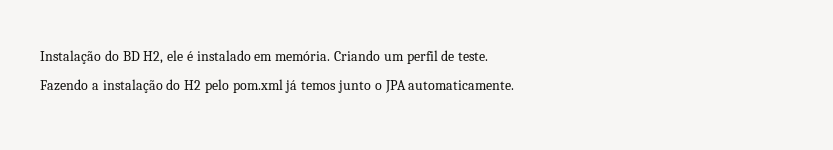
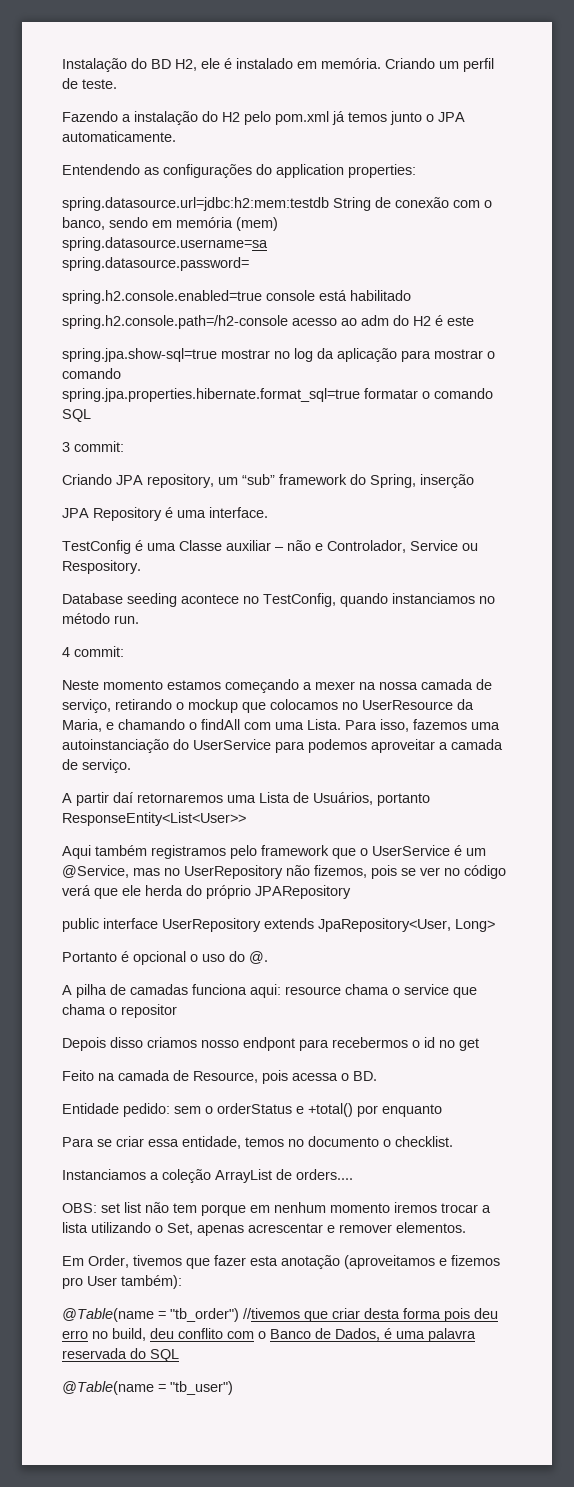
(515, 85) none -> [62,164,416,178] [62,197,492,211] [62,217,278,231] [62,237,268,251] [62,257,249,271] [62,290,411,304] [62,315,474,329] [62,348,495,362] [62,368,121,379] [62,388,493,402] [62,409,91,422] [62,441,124,452] [62,474,474,488] [62,507,268,521] [62,540,478,554] [62,560,141,574] [62,593,495,607] [62,613,139,624] [62,646,124,657] [62,679,492,693] [62,699,474,713] [62,719,500,732] [62,739,503,753] [62,759,131,773] [62,792,430,806] [62,812,246,826] [62,845,486,859] [62,865,506,879] [62,885,351,899] [62,918,495,932] [62,951,268,965] [62,984,477,998] [62,1004,177,1018] [62,1037,479,1051] [62,1070,377,1084] [62,1103,442,1117] [62,1136,453,1149] [62,1169,353,1183] [62,1202,491,1216] [62,1222,466,1236] [62,1255,500,1269] [62,1275,182,1289] [62,1308,498,1322] [62,1328,476,1342] [62,1348,179,1362] [62,1381,233,1395] // Entendendo as configurações do application properties: // spring.datasource.url=jdbc:h2:mem:testdb String de conexão com o banco, sendo em memória (mem) // spring.datasource.username=sa // spring.datasource.password= // spring.h2.console.enabled=true console está habilitado // spring.h2.console.path=/h2-console acesso ao adm do H2 é este // spring.jpa.show-sql=true mostrar no log da aplicação para mostrar o comando // spring.jpa.properties.hibernate.format_sql=true formatar o comando SQL // 3 commit: // Criando JPA repository, um “sub” framework do Spring, inserção // JPA Repository é uma interface. // TestConfig é uma Classe auxiliar – não e Controlador, Service ou Respository. // Database seeding acontece no TestConfig, quando instanciamos no método run. // 4 commit: // Neste momento estamos começando a mexer na nossa camada de serviço, retirando o mockup que colocamos no UserResource da Maria, e chamando o findAll com uma Lista. Para isso, fazemos uma autoinstanciação do UserService para podemos aproveitar a camada de serviço. // A partir daí retornaremos uma Lista de Usuários, portanto ResponseEntity<List<User>> // Aqui também registramos pelo framework que o UserService é um @Service, mas no UserRepository não fizemos, pois se ver no código verá que ele herda do próprio JPARepository // public interface UserRepository extends JpaRepository<User, Long> // Portanto é opcional o uso do @. // A pilha de camadas funciona aqui: resource chama o service que chama o repositor // Depois disso criamos nosso endpont para recebermos o id no get // Feito na camada de Resource, pois acessa o BD. // Entidade pedido: sem o orderStatus e +total() por enquanto // Para se criar essa entidade, temos no documento o checklist. // Instanciamos a coleção ArrayList de orders.... // OBS: set list não tem porque em nenhum momento iremos trocar a lista utilizando o Set, apenas acrescentar e remover elementos. // Em Order, tivemos que fazer esta anotação (aproveitamos e fizemos pro User também): // @Table(name = "tb_order") //tivemos que criar desta forma pois deu erro no build, deu conflito com o Banco de Dados, é uma palavra reservada do SQL // @Table(name = "tb_user")

